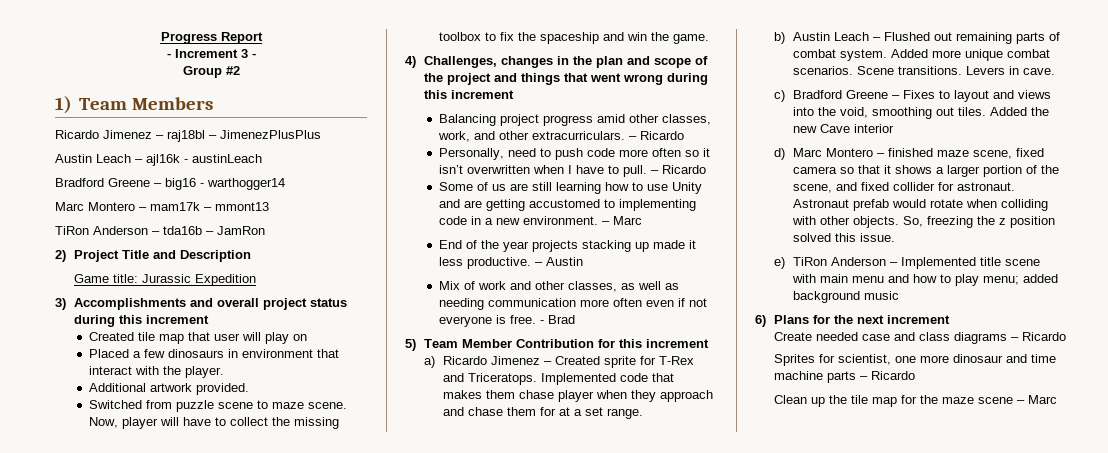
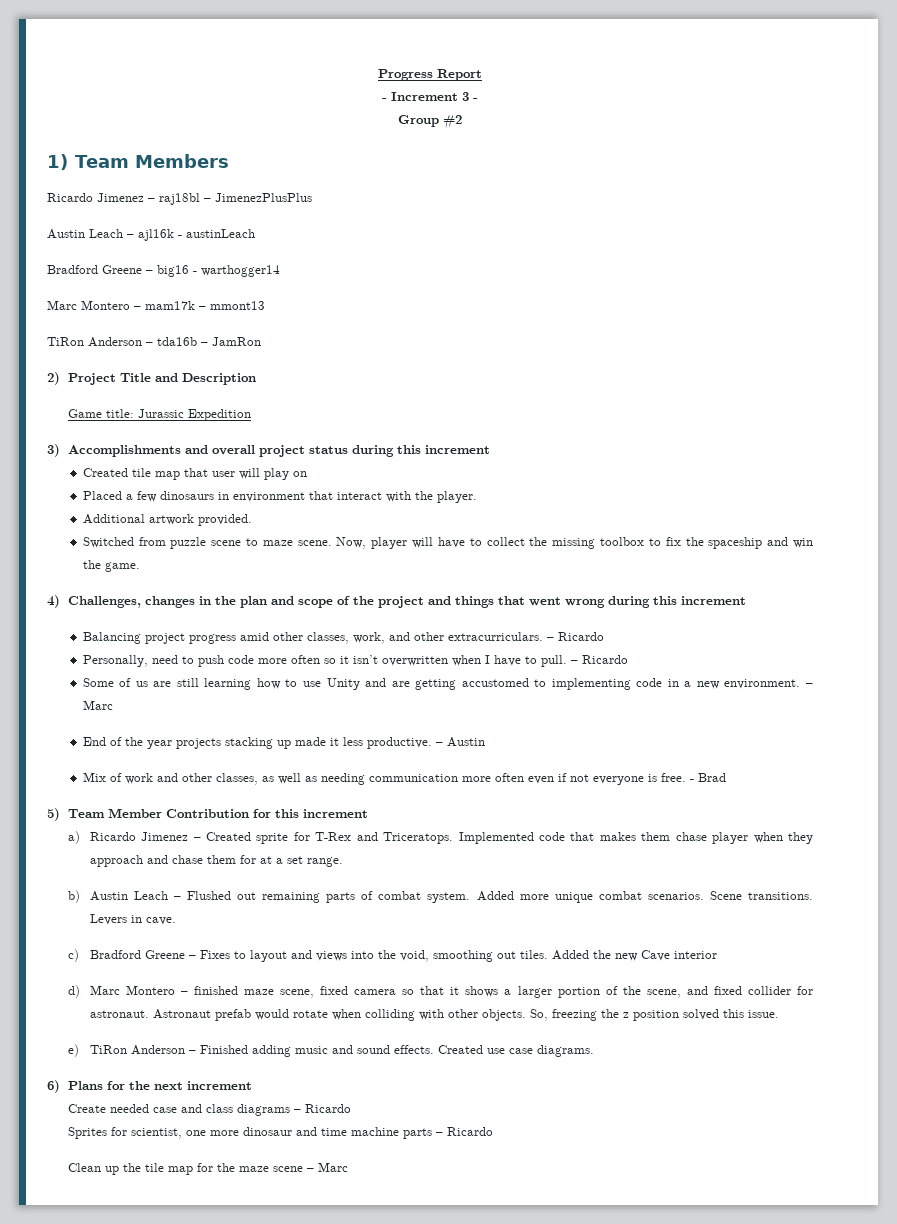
[901,257,1041,269] [792,274,1059,286] [793,291,900,303] Implemented title scene with main menu and how to play menu; added background music -> [199,1045,594,1057] Finished adding music and sound effects. Created use case diagrams.

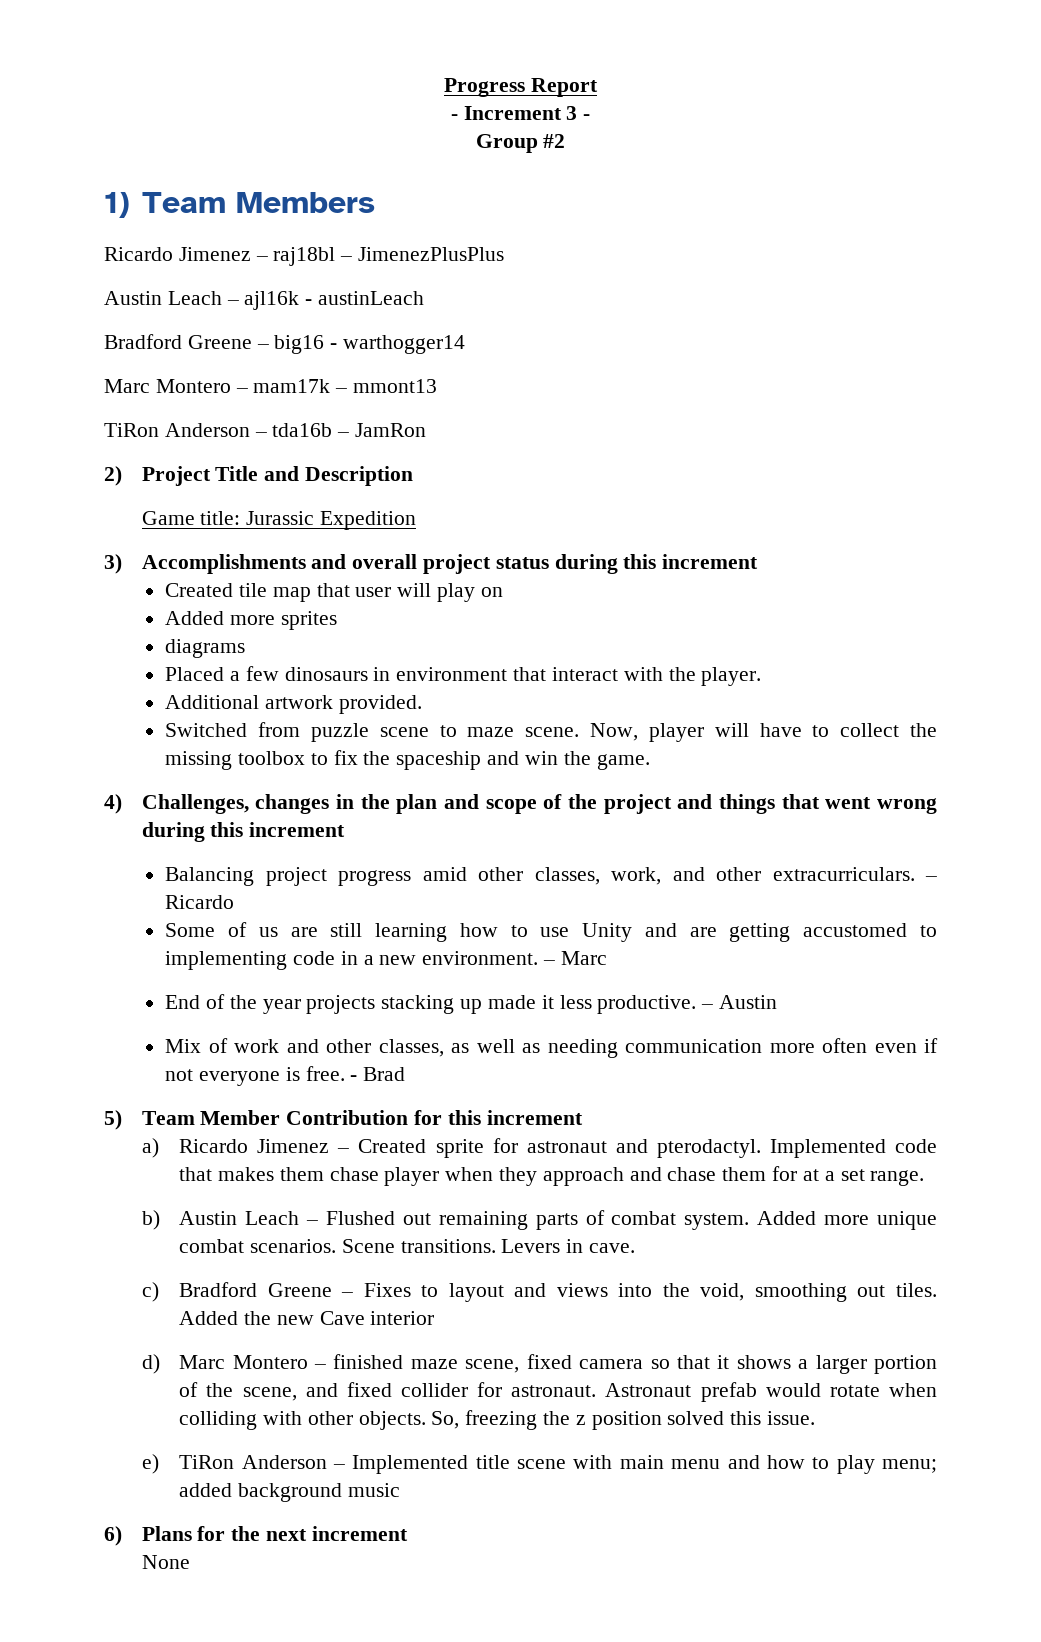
(307, 474) none -> [165,611,337,630] [165,639,246,658] // Added more sprites // diagrams
[82,655,628,667] // Personally, need to push code more often so it isn’t overwritten when I have to pull. – Ricardo -> (235, 902) none
[315,832,454,844] T-Rex and Triceratops. -> [526,1139,761,1158] astronaut and pterodactyl.
[199,1045,594,1057] Finished adding music and sound effects. Created use case diagrams. -> [352,1455,937,1474] [179,1483,400,1502] Implemented title scene with main menu and how to play menu; added background music
[68,1104,352,1116] [68,1127,494,1139] [68,1162,349,1175] // Create needed case and class diagrams – Ricardo // Sprites for scientist, one more dinosaur and time machine parts – Ricardo // Clean up the tile map for the maze scene – Marc -> [141,1555,190,1569] // None

